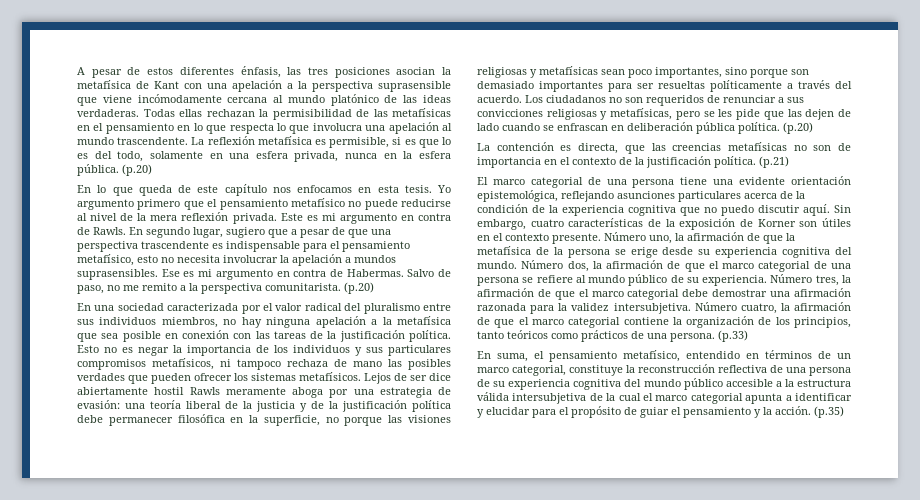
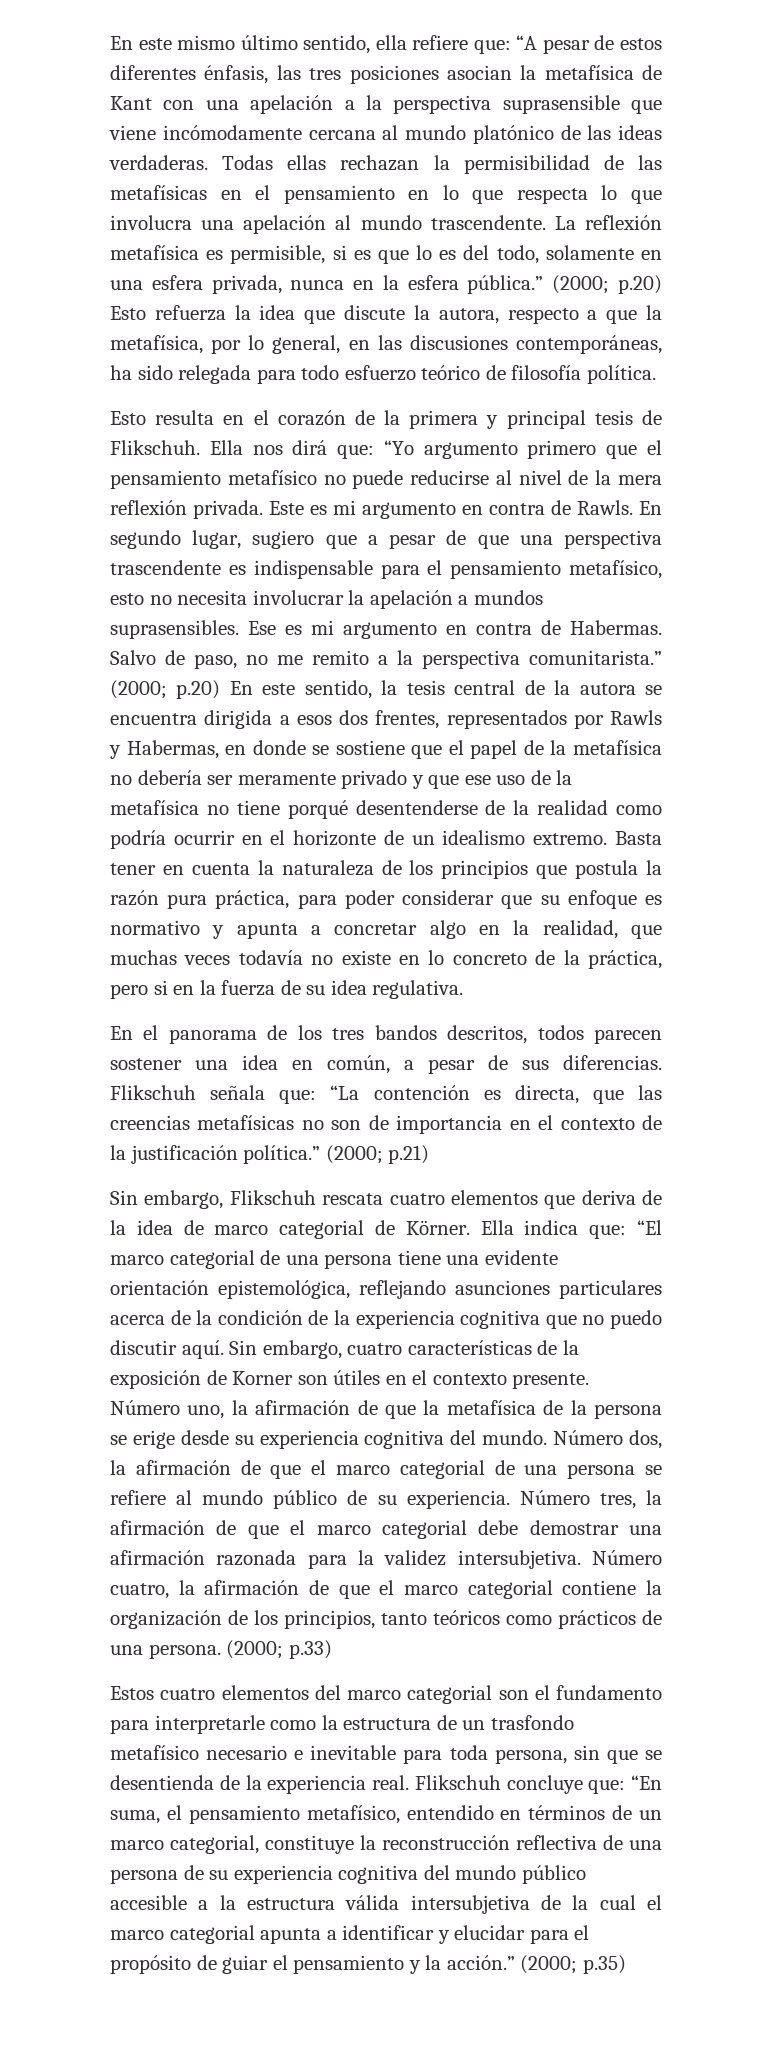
[77,67,85,75] A -> [110,35,538,54] En este mismo último sentido, ella refiere que: “A
[77,164,152,176] [77,184,451,196] pública. (p.20) // En lo que queda de este capítulo nos enfocamos en esta tesis. Yo -> [467,275,662,294] [110,305,662,324] [110,335,662,354] [110,365,656,384] [110,410,662,429] [110,440,414,459] pública.” (2000; p.20) Esto refuerza la idea que discute la autora, respecto a que la metafísica, por lo general, en las discusiones contemporáneas, ha sido relegada para todo esfuerzo teórico de filosofía política. // Esto resulta en el corazón de la primera y principal tesis de Flikschuh. Ella nos dirá que: “Yo
[265,282,374,294] [77,303,451,314] [77,316,452,328] [77,330,451,342] [77,345,451,356] [77,358,451,370] [77,372,451,384] [77,387,451,398] [77,400,451,412] [77,414,451,426] [477,66,809,78] [477,80,852,92] [477,95,804,106] [477,108,851,120] [477,122,813,134] [477,143,490,151] comunitarista. (p.20) // En una sociedad caracterizada por el valor radical del pluralismo entre sus individuos miembros, no hay ninguna apelación a la metafísica que sea posible en conexión con las tareas de la justificación política. Esto no es negar la importancia de los individuos y sus particulares compromisos metafísicos, ni tampoco rechaza de mano las posibles verdades que pueden ofrecer los sistemas metafísicos. Lejos de ser dice abiertamente hostil Rawls meramente aboga por una estrategia de evasión: una teoría liberal de la justicia y de la justificación política debe permanecer filosófica en la superficie, no porque las visiones religiosas y metafísicas sean poco importantes, sino porque son demasiado importantes para ser resueltas políticamente a través del acuerdo. Los ciudadanos no son requeridos de renunciar a sus convicciones religiosas y metafísicas, pero se les pide que las dejen de lado cuando se enfrascan en deliberación pública política. (p.20) // La -> [529,650,662,665] [110,680,662,699] [110,710,662,729] [109,740,663,759] [110,770,573,789] [110,800,662,819] [110,830,662,849] [110,860,662,879] [110,890,662,909] [110,920,662,939] [110,950,662,969] [110,980,464,999] [110,1025,662,1044] [110,1055,662,1074] [110,1085,360,1104] comunitarista.” (2000; p.20) En este sentido, la tesis central de la autora se encuentra dirigida a esos dos frentes, representados por Rawls y Habermas, en donde se sostiene que el papel de la metafísica no debería ser meramente privado y que ese uso de la metafísica no tiene porqué desentenderse de la realidad como podría ocurrir en el horizonte de un idealismo extremo. Basta tener en cuenta la naturaleza de los principios que postula la razón pura práctica, para poder considerar que su enfoque es normativo y apunta a concretar algo en la realidad, que muchas veces todavía no existe en lo concreto de la práctica, pero si en la fuerza de su idea regulativa. // En el panorama de los tres bandos descritos, todos parecen sostener una idea en común, a pesar de sus diferencias. Flikschuh señala que: “La
[714,156,789,168] [477,177,488,185] política. (p.21) // El -> [243,1145,430,1164] [110,1190,662,1209] [110,1220,662,1239] política.” (2000; p.21) // Sin embargo, Flikschuh rescata cuatro elementos que deriva de la idea de marco categorial de Körner. Ella indica que: “El
[718,330,748,342] [477,351,491,359] (p.33) // En -> [226,1640,332,1659] [110,1685,662,1704] [110,1715,574,1734] [110,1745,663,1764] [110,1775,662,1794] (2000; p.33) // Estos cuatro elementos del marco categorial son el fundamento para interpretarle como la estructura de un trasfondo metafísico necesario e inevitable para toda persona, sin que se desentienda de la experiencia real. Flikschuh concluye que: “En
[775,406,844,418] acción. (p.35) -> [446,1955,626,1974] acción.” (2000; p.35)

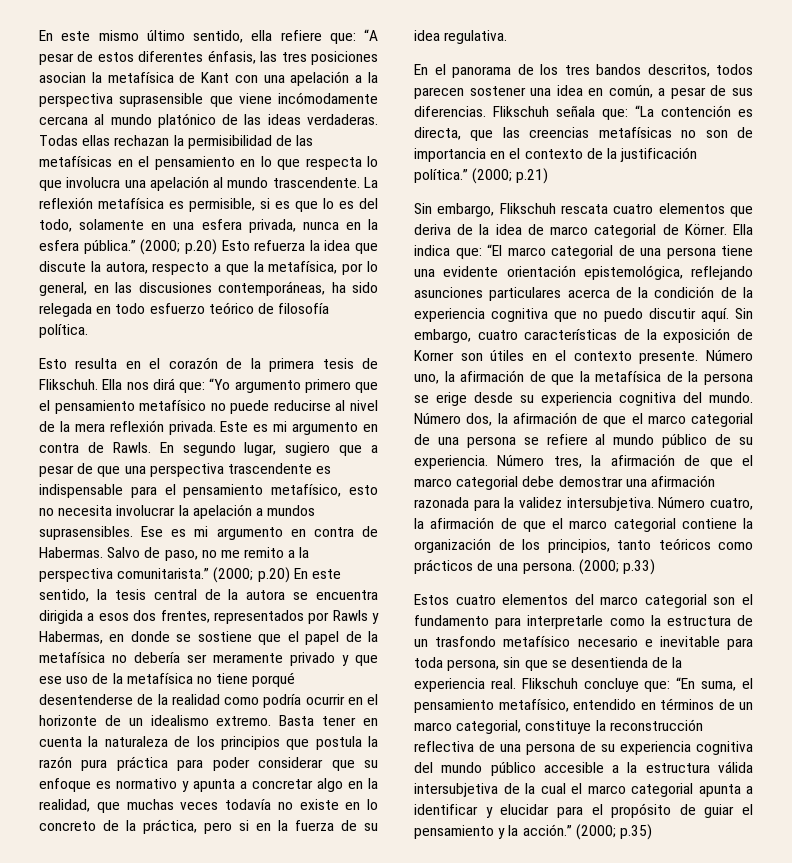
[256,369,296,384] para -> [96,306,112,314] en
[486,410,586,429] y principal -> (315, 365) none
[215,890,290,909] práctica, -> [116,756,168,771] práctica

